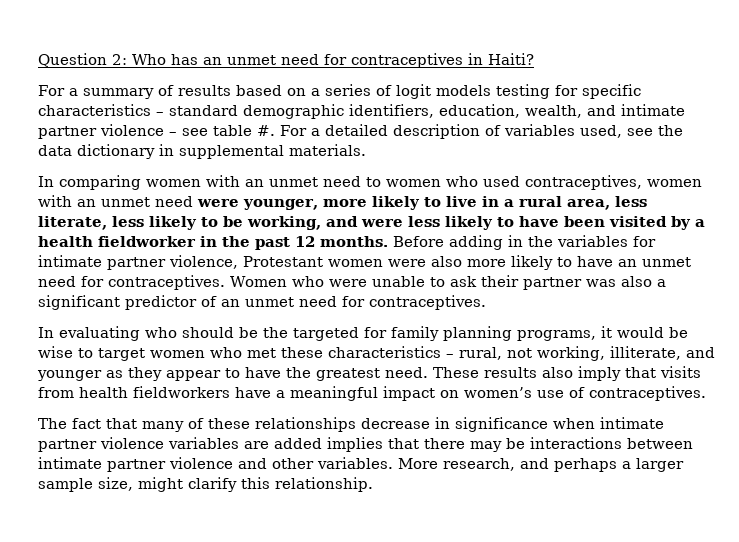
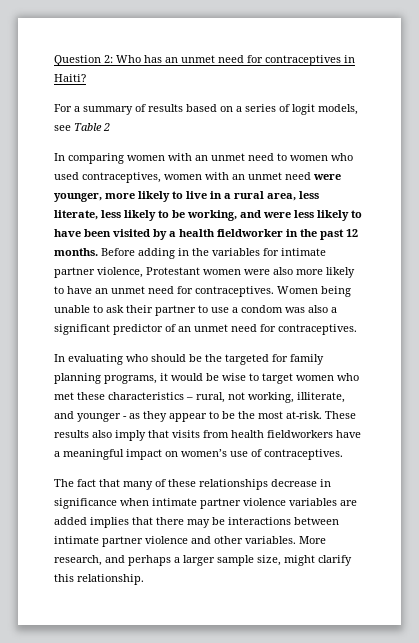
[436,84,641,99] [38,104,685,119] [38,124,683,139] [38,144,366,159] models testing for specific characteristics – standard demographic identifiers, education, wealth, and intimate partner violence – see table #. For a detailed description of variables used, see the data dictionary in supplemental materials. -> [318,104,358,115] [54,123,110,131] models, see Table 2
[291,276,367,287] who were -> [321,286,351,297] being
(582, 283) none -> [198,305,283,313] to use a condom
(102, 375) none -> [123,416,127,419] -
[245,367,428,381] have the greatest need. -> [222,411,322,419] be the most at-risk.

